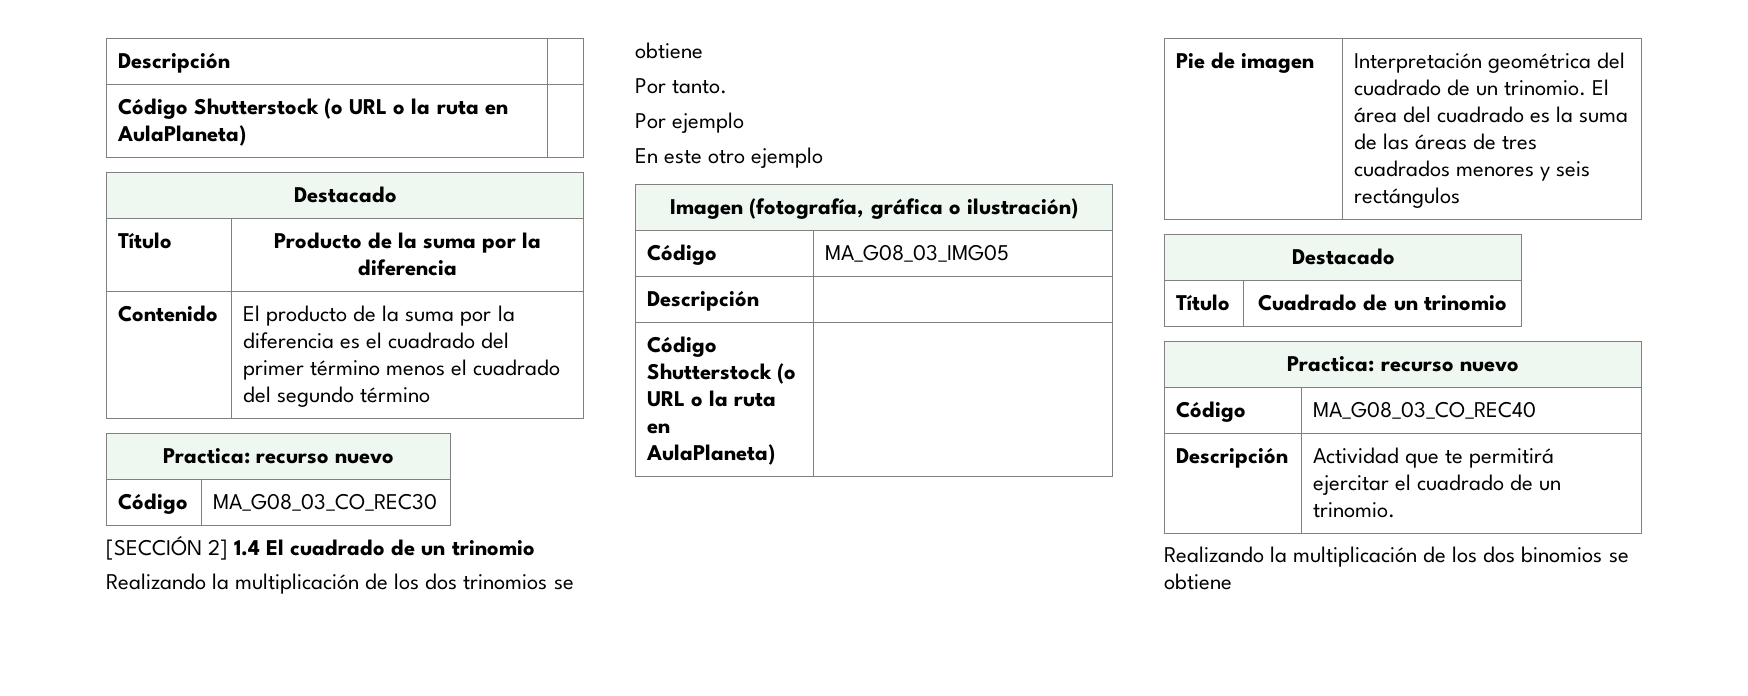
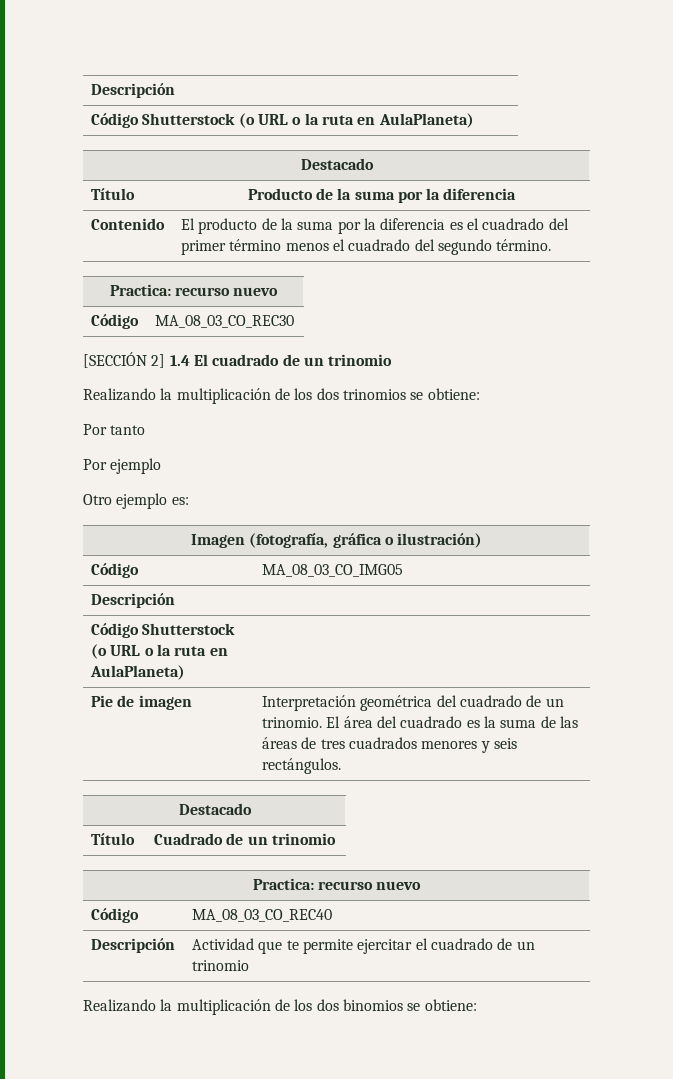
[360,387,431,403] [162,448,395,464] [118,493,189,514] [213,493,438,511] término // Practica: recurso nuevo // Código | MA_G08_03_CO_REC30 -> [496,239,552,251] [109,284,279,296] [91,314,140,329] [155,315,295,328] término. // Practica: recurso nuevo // Código | MA_08_03_CO_REC30
[635,42,703,59] [635,78,728,94] obtiene // Por tanto. -> [427,388,480,400] [83,424,146,435] obtiene: // Por tanto
[635,147,824,168] En este otro ejemplo -> [83,493,189,509] Otro ejemplo es:
[825,244,1010,262] MA_G08_03_IMG05 -> [262,564,404,577] MA_08_03_CO_IMG05
[1354,187,1461,208] rectángulos -> [262,758,342,774] rectángulos.
[1313,401,1537,419] MA_G08_03_CO_REC40 -> [192,909,333,922] MA_08_03_CO_REC40
[1469,448,1555,468] permitirá -> [303,939,354,954] permite
[1313,502,1396,518] trinomio. -> [192,960,250,971] trinomio
[1164,573,1232,590] obtiene -> [424,999,477,1011] obtiene:

